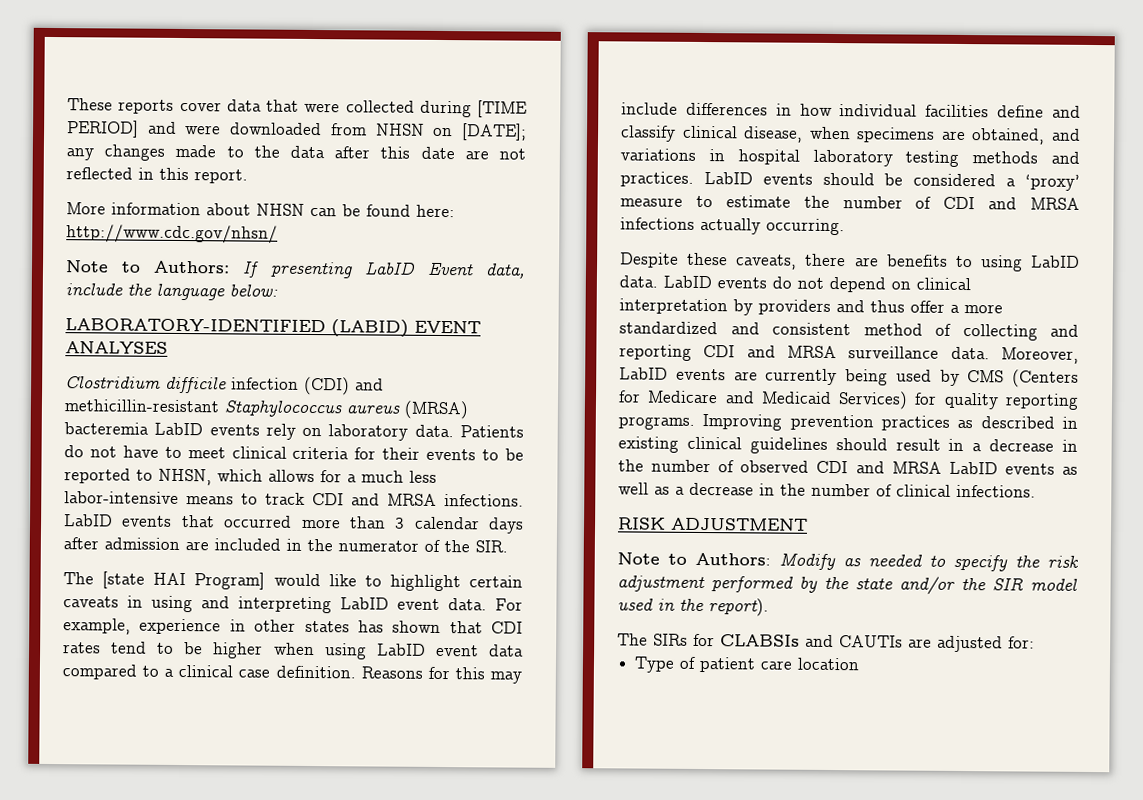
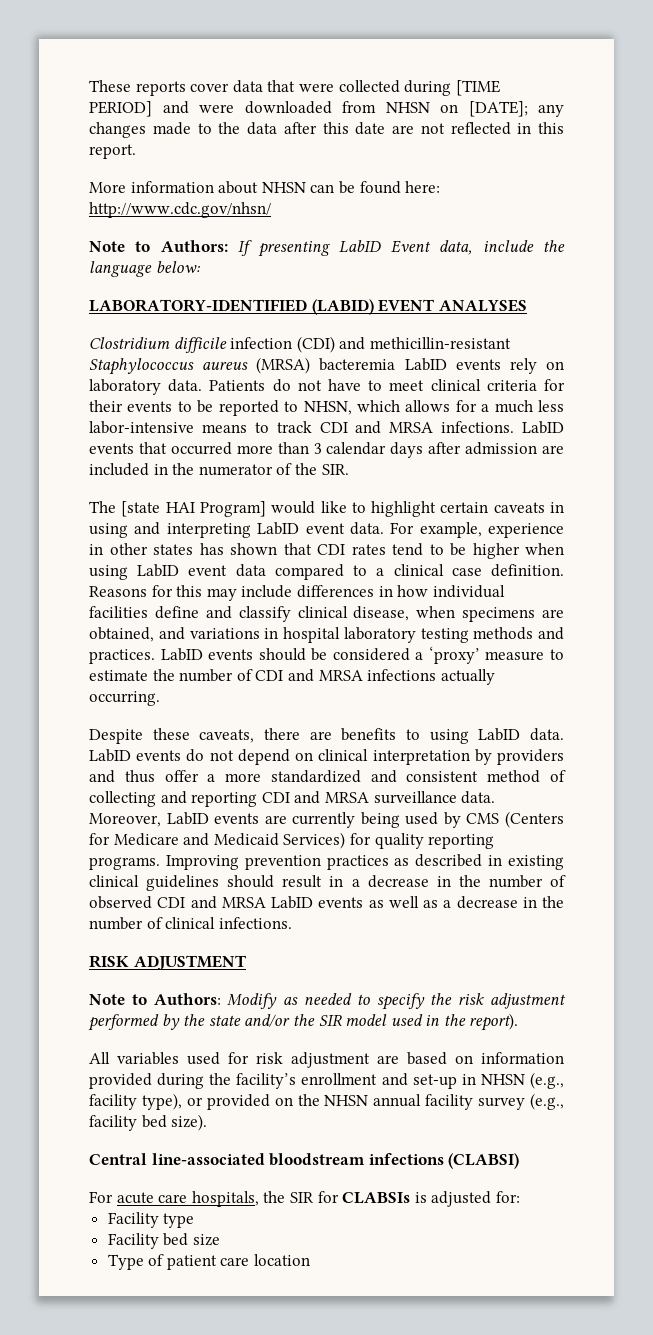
[617,633,1035,653] The SIRs for CLABSIs and CAUTIs are adjusted for: -> [89,1052,564,1068] [89,1072,564,1089] [89,1093,564,1110] [89,1114,208,1131] [89,1153,520,1169] [89,1191,520,1207] [107,1212,195,1228] [107,1233,220,1249] All variables used for risk adjustment are based on information provided during the facility’s enrollment and set-up in NHSN (e.g., facility type), or provided on the NHSN annual facility survey (e.g., facility bed size). // Central line-associated bloodstream infections (CLABSI) // For acute care hospitals, the SIR for CLABSIs is adjusted for: // Facility type // Facility bed size

